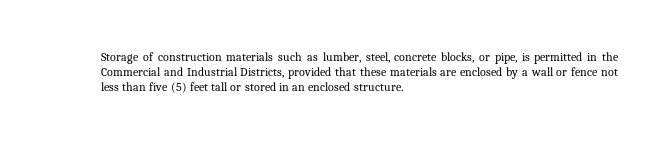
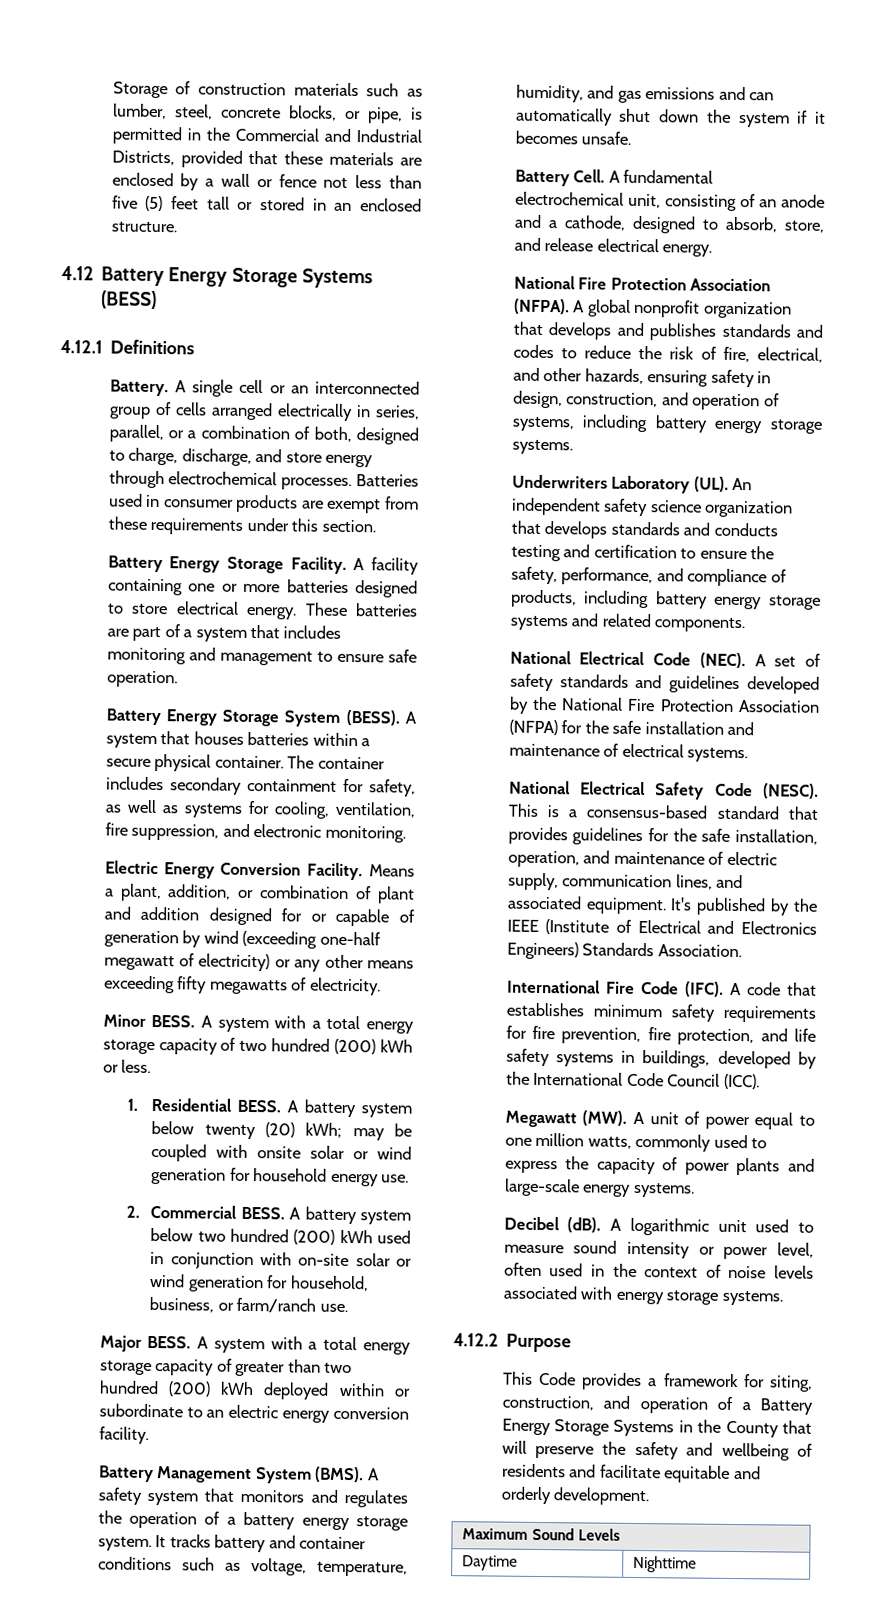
(403, 87) none -> [61,266,373,289] [101,290,158,309] [60,339,196,355] [109,379,420,397] [108,401,420,422] [108,424,419,445] [108,447,373,468] [108,470,419,491] [108,493,419,514] [107,516,376,535] [107,555,419,575] [107,578,418,598] [106,601,418,620] [106,624,342,642] [106,647,417,666] [106,670,178,688] [105,708,417,727] [105,731,370,749] [105,753,385,772] [105,776,416,797] [104,799,416,819] [104,822,406,843] [104,860,415,881] [104,883,415,904] [103,906,415,927] [103,930,381,949] [103,953,414,972] [103,975,381,996] [102,1014,414,1034] [102,1037,413,1055] [102,1059,152,1073] [126,1097,412,1118] [151,1120,413,1141] [151,1143,413,1162] [151,1167,410,1187] [125,1204,411,1225] [150,1227,412,1245] [150,1251,413,1270] [150,1273,369,1293] [149,1296,348,1313] [99,1335,411,1355] [99,1358,352,1377] [98,1380,410,1400] [98,1403,409,1423] [98,1426,149,1444] [98,1465,380,1484] [97,1487,408,1508] [97,1510,408,1531] [97,1534,366,1553] [97,1556,408,1577] [515,84,774,103] [515,107,826,128] [514,130,632,145] [514,169,714,187] [514,191,825,211] [513,214,825,234] [513,237,713,257] [513,275,772,292] [513,298,792,319] [512,321,823,341] [512,344,823,363] [512,367,771,388] [512,390,780,411] [511,414,822,434] [511,439,573,455] [511,474,753,494] [510,497,794,518] [510,520,778,539] [510,544,774,562] [510,566,787,587] [510,589,821,610] [509,613,746,633] [509,650,821,669] [509,673,820,694] [508,696,820,714] [508,719,754,736] [508,743,749,763] [508,780,819,800] [507,803,819,820] [507,826,818,846] [507,850,778,868] [507,872,744,891] [506,895,818,916] [506,919,817,935] [506,941,742,960] [506,979,817,997] [505,1002,816,1023] [505,1025,816,1046] [505,1048,817,1069] [505,1071,760,1090] [504,1110,815,1130] [504,1132,767,1152] [504,1156,815,1176] [503,1178,695,1198] [503,1216,814,1236] [503,1240,814,1260] [503,1262,814,1279] [502,1285,784,1306] [453,1333,572,1353] [502,1371,813,1392] [501,1395,813,1415] [501,1418,812,1438] [501,1440,813,1461] [501,1463,761,1483] [500,1486,650,1506] [462,1527,620,1541] [462,1555,519,1571] [633,1555,698,1573] // 4.12 Battery Energy Storage Systems (BESS) // 4.12.1 Definitions // Battery. A single cell or an interconnected group of cells arranged electrically in series, parallel, or a combination of both, designed to charge, discharge, and store energy through electrochemical processes. Batteries used in consumer products are exempt from these requirements under this section. // Battery Energy Storage Facility. A facility containing one or more batteries designed to store electrical energy. These batteries are part of a system that includes monitoring and management to ensure safe operation. // Battery Energy Storage System (BESS). A system that houses batteries within a secure physical container. The container includes secondary containment for safety, as well as systems for cooling, ventilation, fire suppression, and electronic monitoring. // Electric Energy Conversion Facility. Means a plant, addition, or combination of plant and addition designed for or capable of generation by wind (exceeding one-half megawatt of electricity) or any other means exceeding fifty megawatts of electricity. // Minor BESS. A system with a total energy storage capacity of two hundred (200) kWh or less. // 1. Residential BESS. A battery system below twenty (20) kWh; may be coupled with onsite solar or wind generation for household energy use. // 2. Commercial BESS. A battery system below two hundred (200) kWh used in conjunction with on-site solar or wind generation for household, business, or farm/ranch use. // Major BESS. A system with a total energy storage capacity of greater than two hundred (200) kWh deployed within or subordinate to an electric energy conversion facility. // Battery Management System (BMS). A safety system that monitors and regulates the operation of a battery energy storage system. It tracks battery and container conditions such as voltage, temperature, humidity, and gas emissions and can automatically shut down the system if it becomes unsafe. // Battery Cell. A fundamental electrochemical unit, consisting of an anode and a cathode, designed to absorb, store, and release electrical energy. // National Fire Protection Association (NFPA). A global nonprofit organization that develops and publishes standards and codes to reduce the risk of fire, electrical, and other hazards, ensuring safety in design, construction, and operation of systems, including battery energy storage systems. // Underwriters Laboratory (UL). An independent safety science organization that develops standards and conducts testing and certification to ensure the safety, performance, and compliance of products, including battery energy storage systems and related components. // National Electrical Code (NEC). A set of safety standards and guidelines developed by the National Fire Protection Association (NFPA) for the safe installation and maintenance of electrical systems. // National Electrical Safety Code (NESC). This is a consensus-based standard that provides guidelines for the safe installation, operation, and maintenance of electric supply, communication lines, and associated equipment. It's published by the IEEE (Institute of Electrical and Electronics Engineers) Standards Association. // International Fire Code (IFC). A code that establishes minimum safety requirements for fire prevention, fire protection, and life safety systems in buildings, developed by the International Code Council (ICC). // Megawatt (MW). A unit of power equal to one million watts, commonly used to express the capacity of power plants and large-scale energy systems. // Decibel (dB). A logarithmic unit used to measure sound intensity or power level, often used in the context of noise levels associated with energy storage systems. // 4.12.2 Purpose // This Code provides a framework for siting, construction, and operation of a Battery Energy Storage Systems in the County that will preserve the safety and wellbeing of residents and facilitate equitable and orderly development. // Maximum Sound Levels // Daytime | Nighttime

